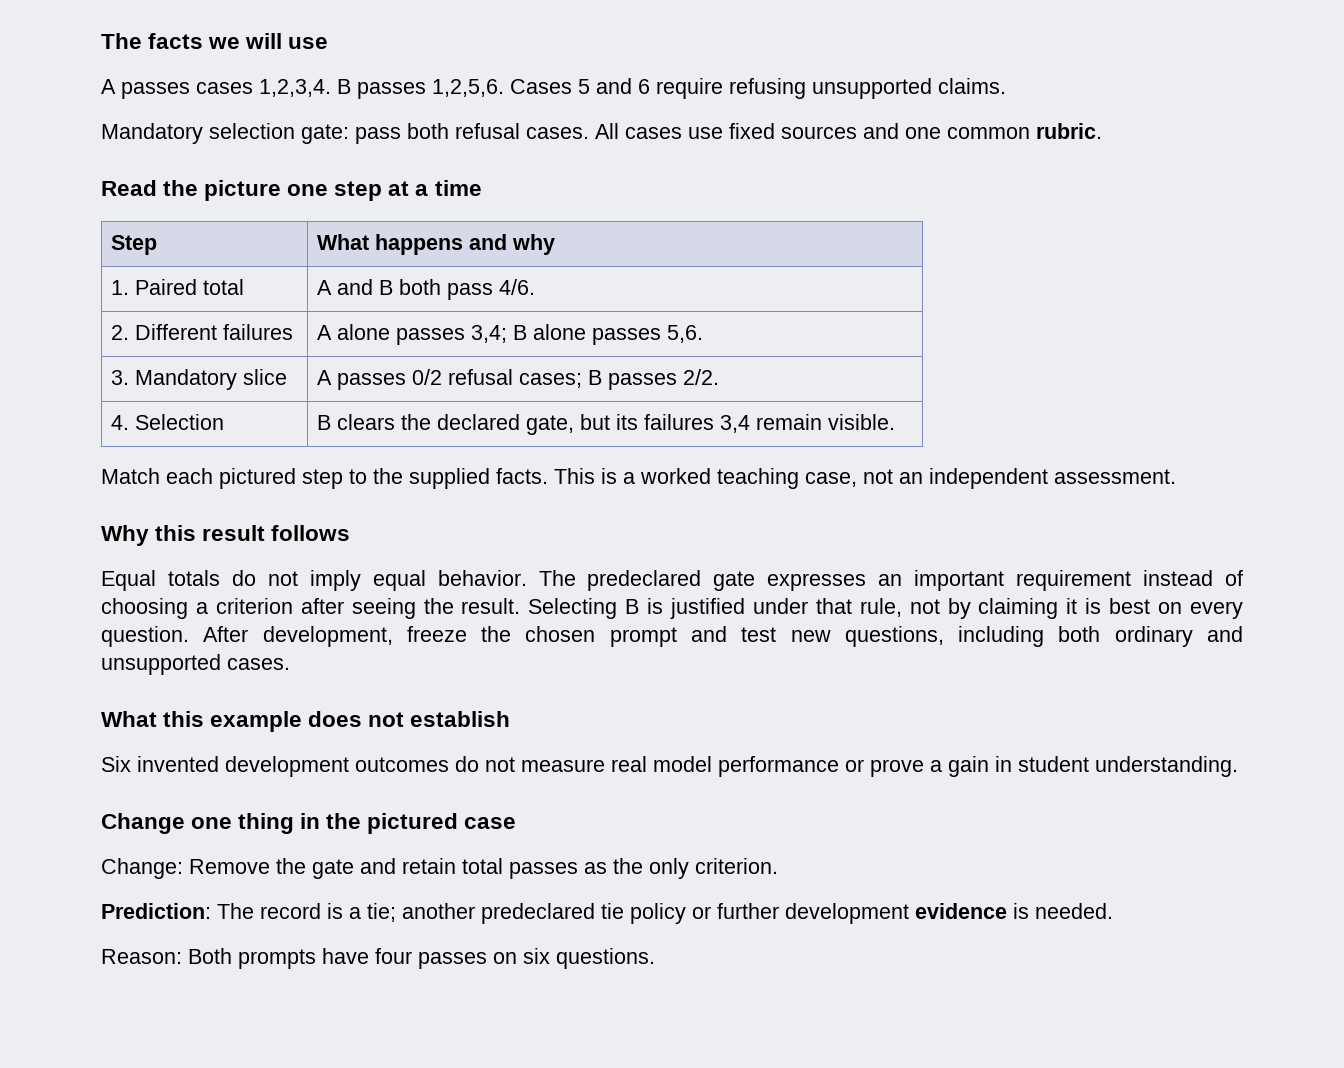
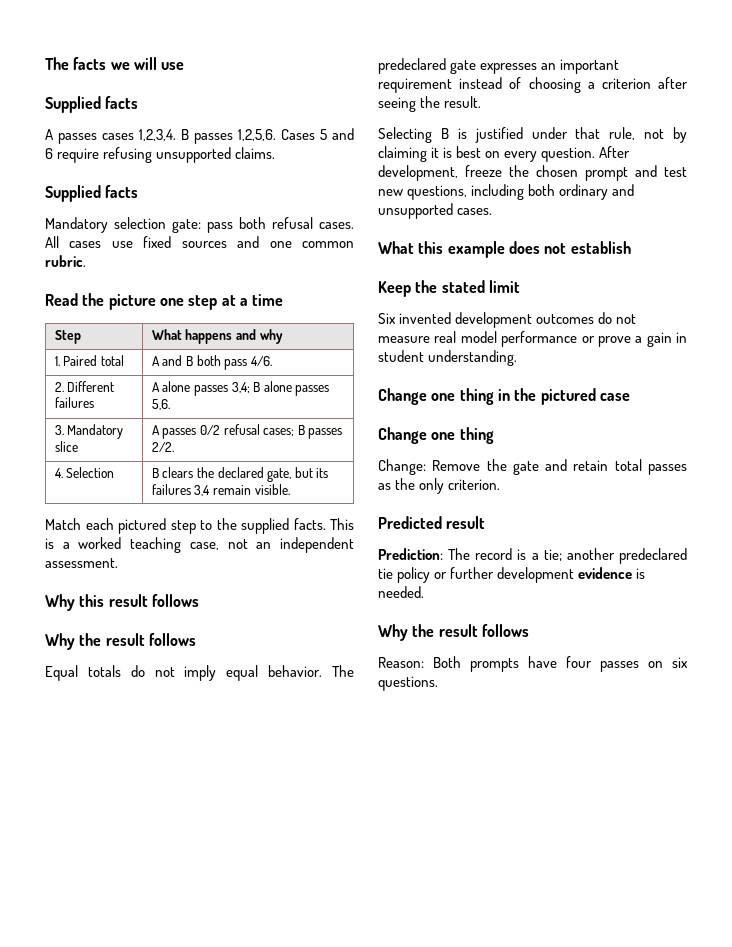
(329, 43) none -> [45,96,139,113] // Supplied facts
(1006, 86) none -> [45,185,139,202] // Supplied facts
(351, 533) none -> [45,633,196,650] // Why the result follows
(521, 606) none -> (482, 102) //
(511, 719) none -> [378,280,520,297] // Keep the stated limit
(517, 823) none -> [378,427,494,444] // Change one thing
(778, 866) none -> [378,516,486,529] // Predicted result
(1113, 911) none -> [378,624,529,641] // Why the result follows

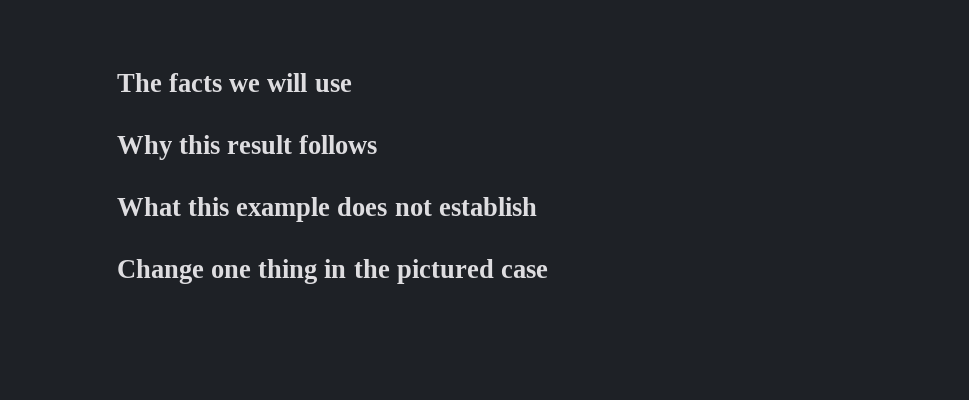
[45,96,139,113] [45,128,354,144] [45,147,276,163] [45,185,139,202] [45,217,354,233] [45,236,355,248] [45,255,86,267] [45,293,284,310] [54,330,81,344] [151,329,283,344] [54,355,124,366] [151,355,272,370] [54,381,115,392] [54,397,94,408] [151,381,330,396] [151,399,170,410] [54,424,124,439] [54,441,78,452] [151,424,343,439] [151,442,174,452] [54,467,115,478] [151,467,329,482] [151,484,290,496] [45,518,354,534] [45,537,355,553] [45,558,118,568] [45,594,199,611] [45,633,196,650] [45,665,355,681] [378,58,620,74] [378,77,688,93] [378,96,482,112] [378,127,687,143] [378,146,631,162] [378,165,687,181] [378,184,635,200] [378,203,493,219] Supplied facts // A passes cases 1,2,3,4. B passes 1,2,5,6. Cases 5 and 6 require refusing unsupported claims. // Supplied facts // Mandatory selection gate: pass both refusal cases. All cases use fixed sources and one common rubric. // Read the picture one step at a time // Step | What happens and why // 1. Paired total | A and B both pass 4/6. // 2. Different failures | A alone passes 3,4; B alone passes 5,6. // 3. Mandatory slice | A passes 0/2 refusal cases; B passes 2/2. // 4. Selection | B clears the declared gate, but its failures 3,4 remain visible. // Match each pictured step to the supplied facts. This is a worked teaching case, not an independent assessment. // Why this result follows // Why the result follows // Equal totals do not imply equal behavior. The predeclared gate expresses an important requirement instead of choosing a criterion after seeing the result. // Selecting B is justified under that rule, not by claiming it is best on every question. After development, freeze the chosen prompt and test new questions, including both ordinary and unsupported cases. -> [117,135,378,160] Why this result follows
[378,280,520,297] [378,312,637,328] [378,331,687,347] [378,350,518,366] // Keep the stated limit // Six invented development outcomes do not measure real model performance or prove a gain in student understanding. -> (537, 206) none
[378,427,494,444] [378,459,687,475] [378,478,501,494] [378,516,486,529] [378,548,687,564] [378,567,646,583] [378,586,424,598] [378,624,529,641] [378,656,688,672] [378,676,438,691] // Change one thing // Change: Remove the gate and retain total passes as the only criterion. // Predicted result // Prediction: The record is a tie; another predeclared tie policy or further development evidence is needed. // Why the result follows // Reason: Both prompts have four passes on six questions. -> (548, 271) none

